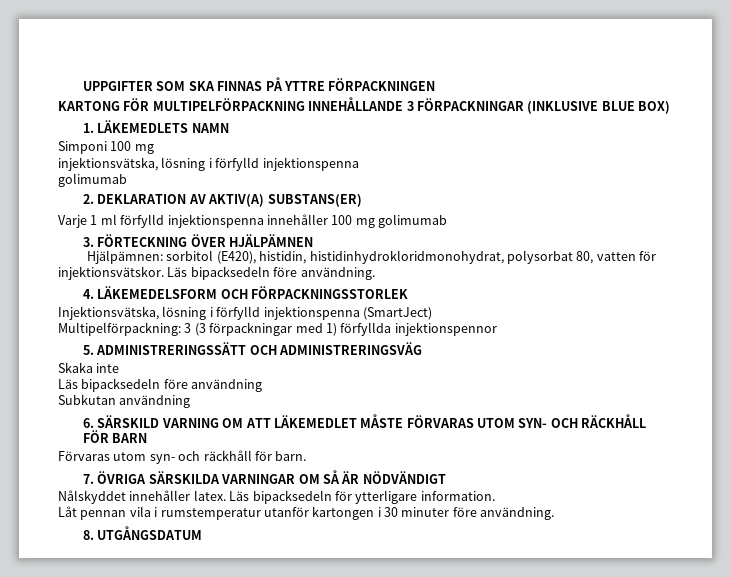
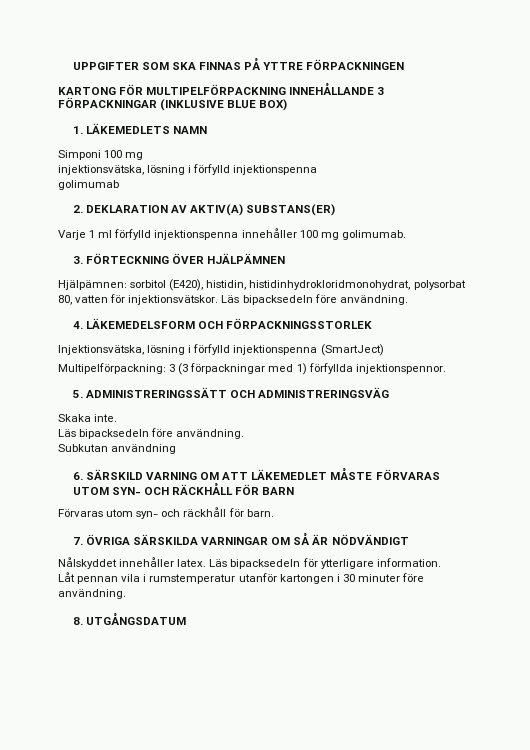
[378,214,447,228] golimumab -> [341,230,406,240] golimumab.
[394,322,497,336] injektionspennor -> [355,364,446,374] injektionspennor.
[96,363,120,373] [58,378,263,392] inte // Läs bipacksedeln före användning -> [94,414,118,422] [58,428,245,439] inte. // Läs bipacksedeln före användning.

